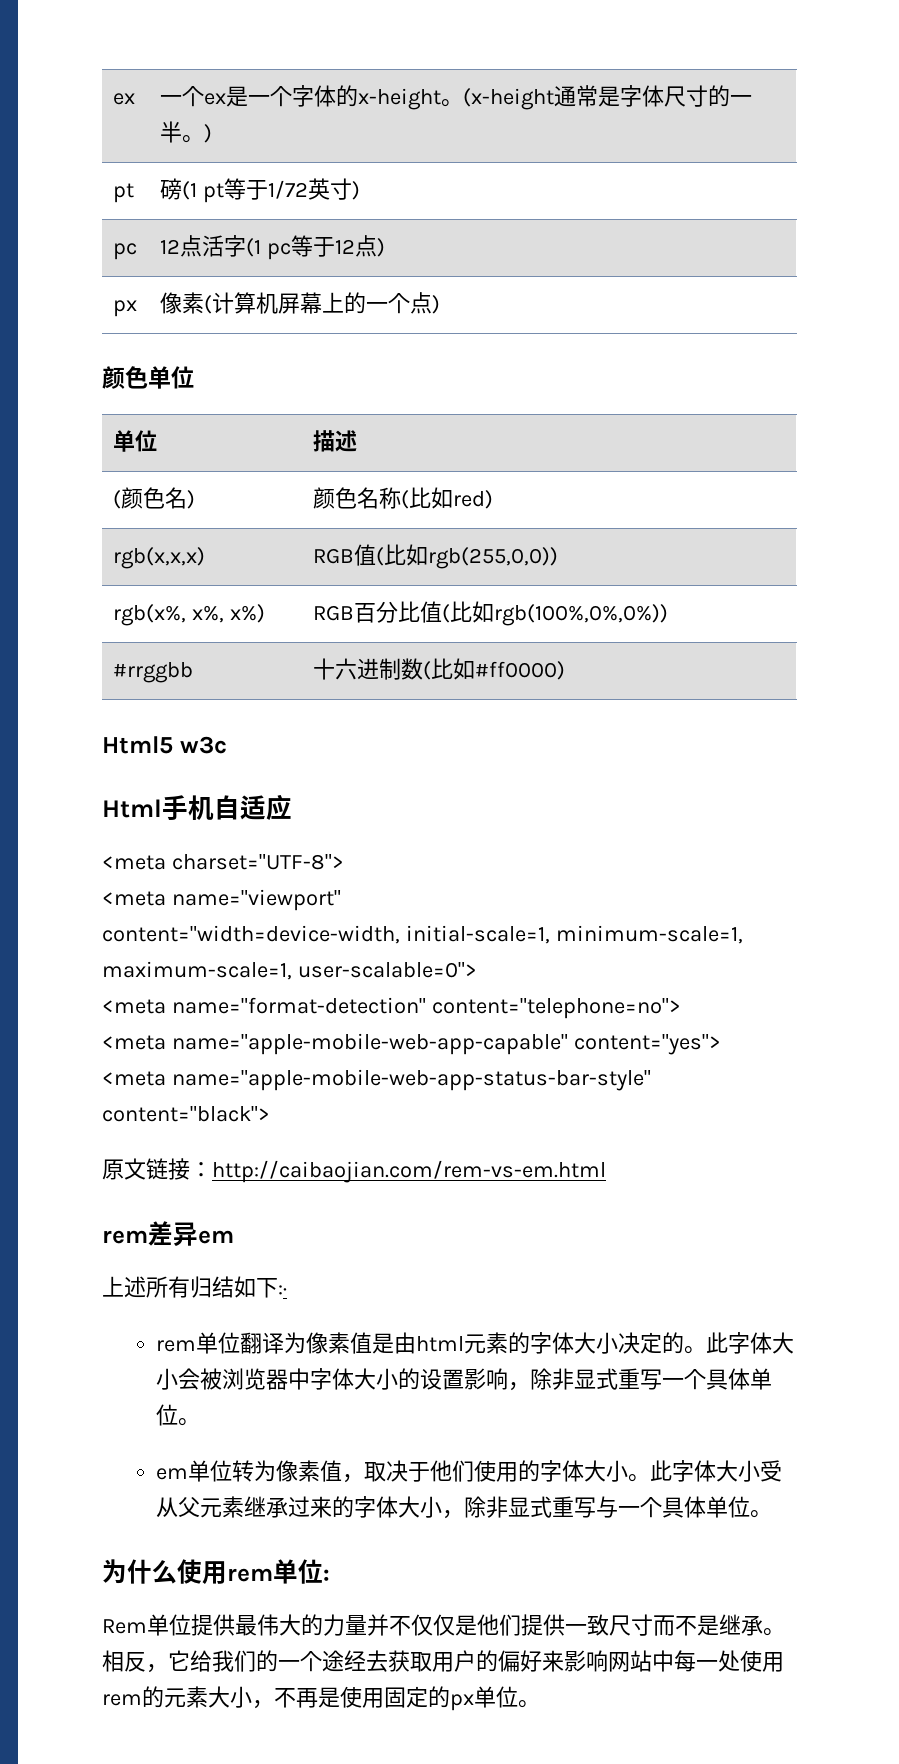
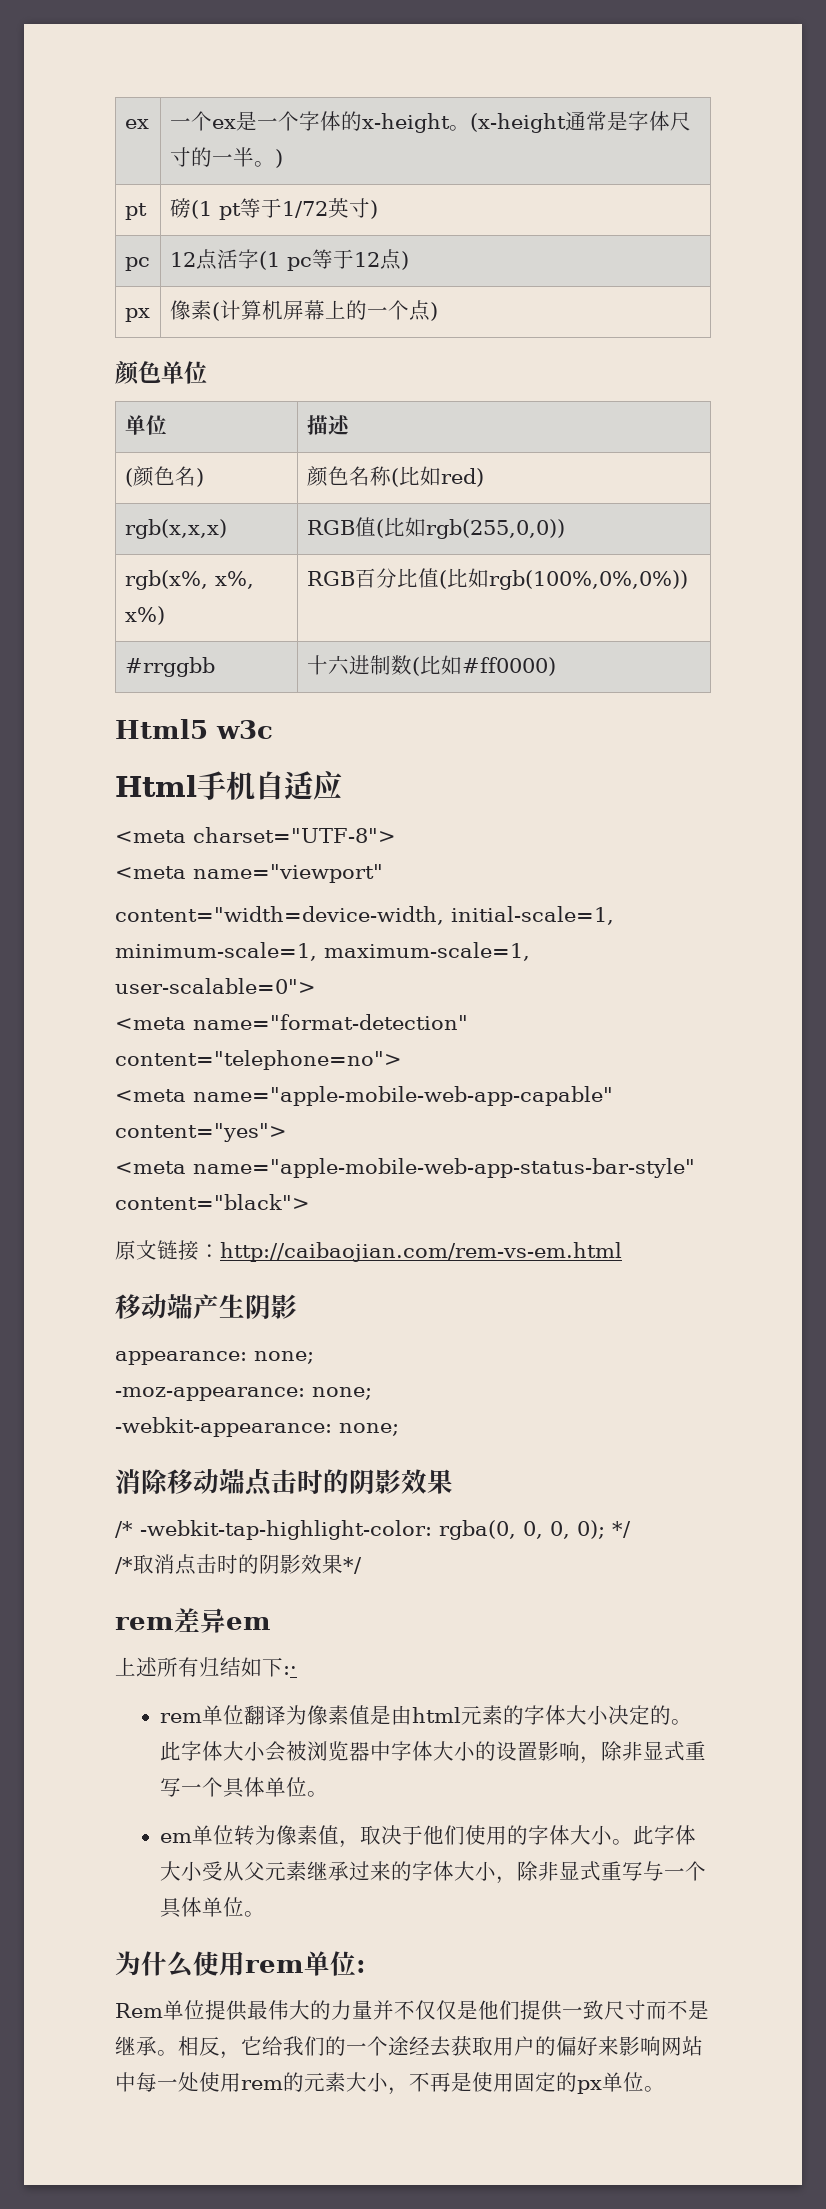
(606, 1171) none -> [115,1293,297,1319] [115,1351,314,1365] [115,1387,372,1401] [115,1417,399,1437] [115,1468,453,1496] [115,1520,631,1540] [115,1554,362,1575] // 移动端产生阴影 // appearance: none; // -moz-appearance: none; // -webkit-appearance: none; // 消除移动端点击时的阴影效果 // /* -webkit-tap-highlight-color: rgba(0, 0, 0, 0); */ // /*取消点击时的阴影效果*/

